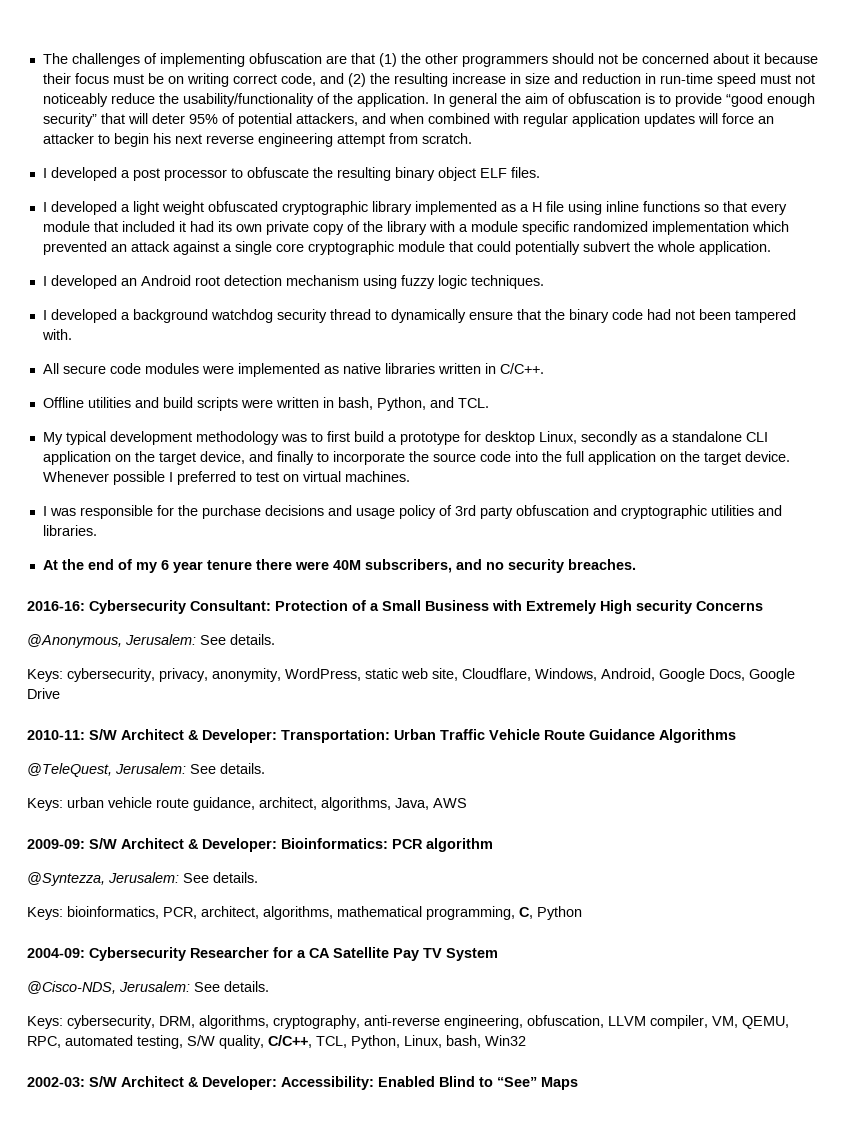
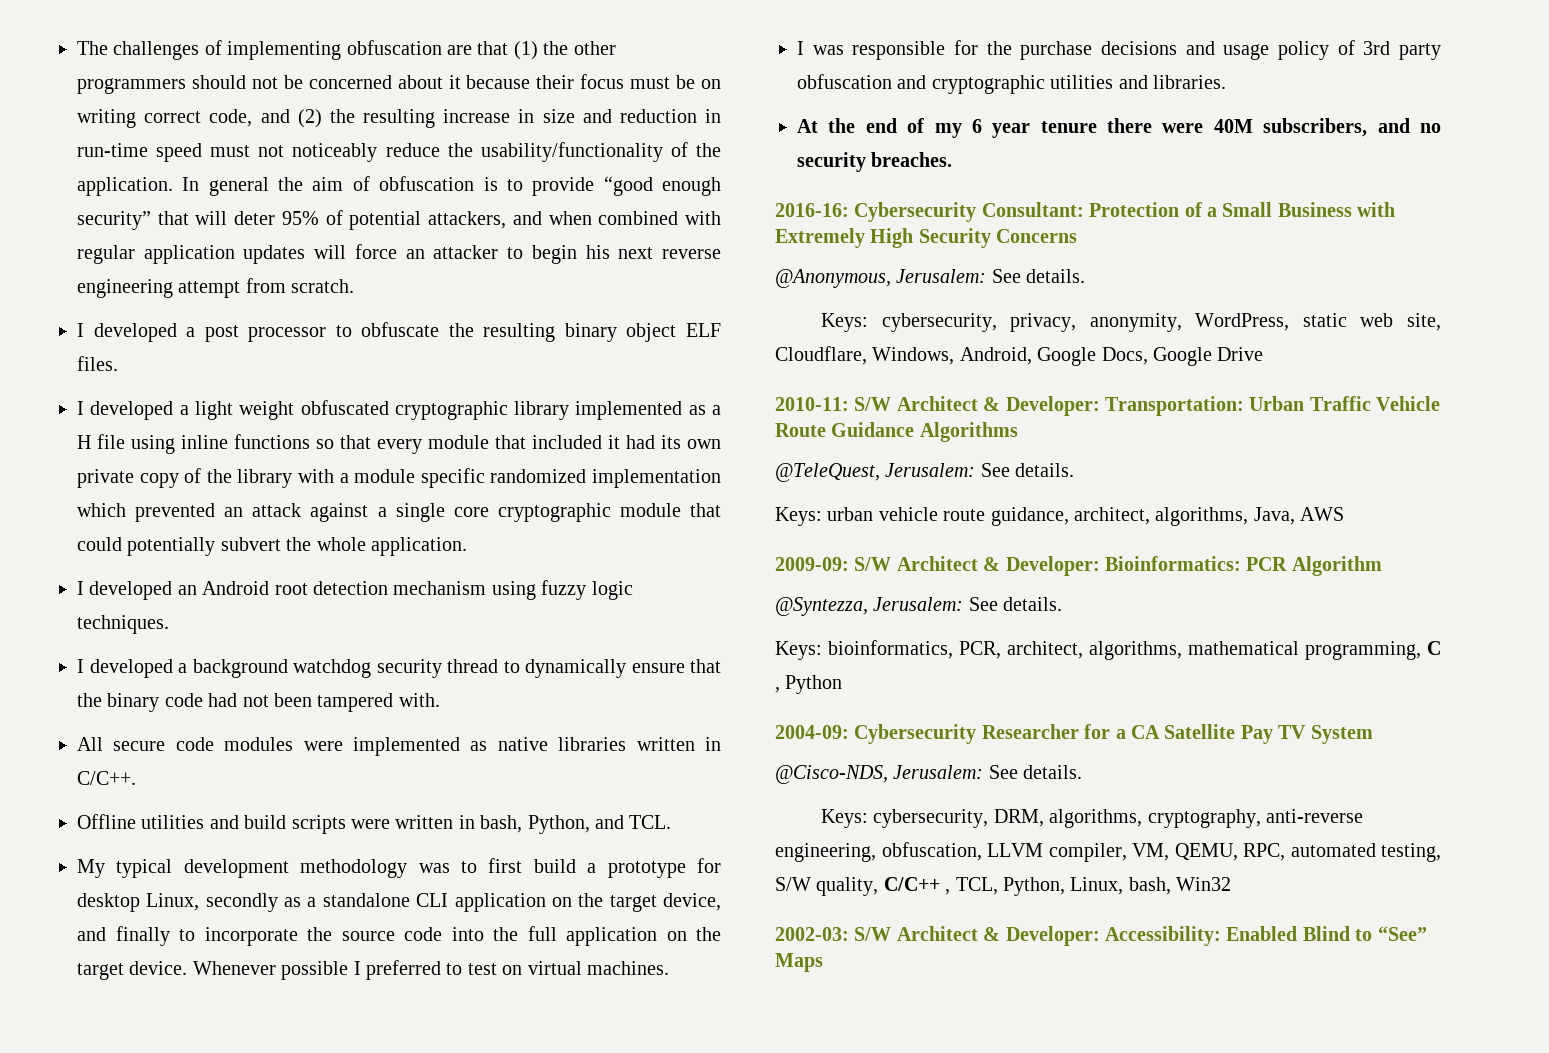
[636,600,692,614] security -> [918,228,991,248] Security
[426,838,493,852] algorithm -> [1291,556,1382,576] Algorithm
[519,907,533,919] C, -> [1427,641,1441,655] [775,687,780,693] C ,
[268,1035,312,1048] C/C++, -> [883,877,951,895] C/C++ ,

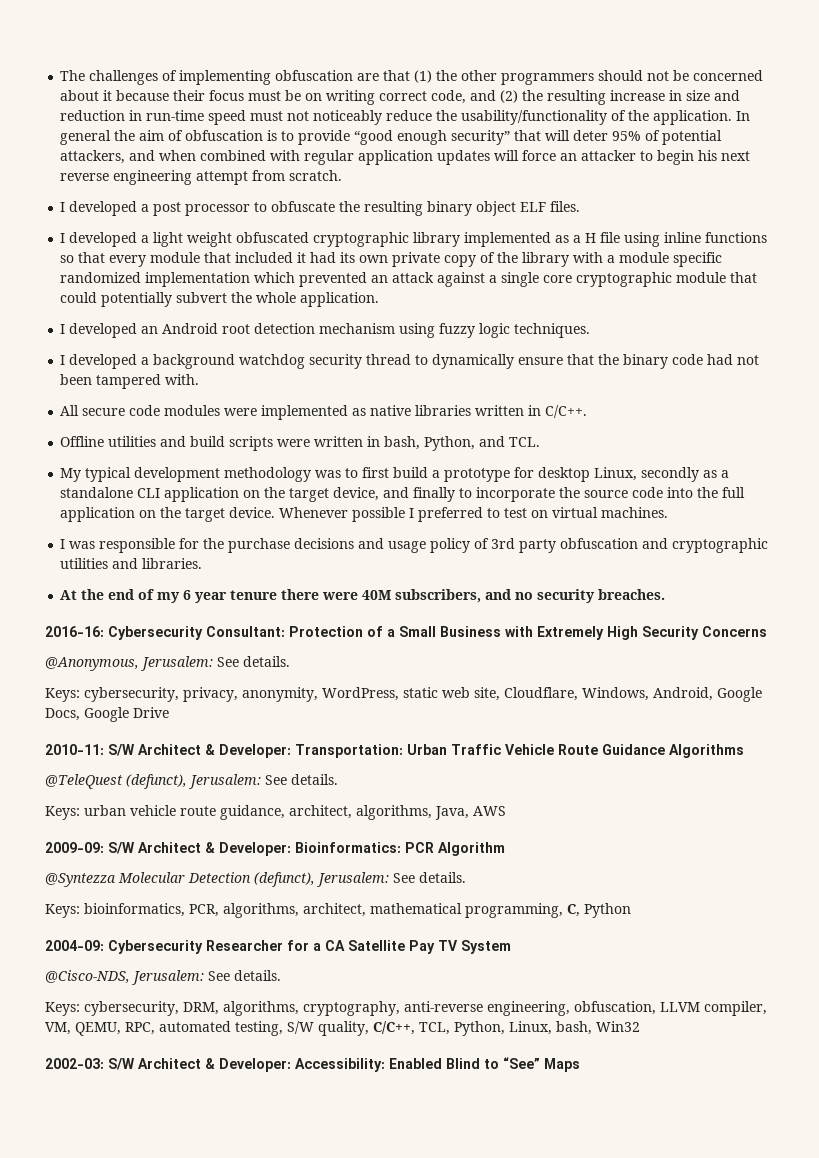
[775,463,880,482] @TeleQuest, -> [45,774,187,789] @TeleQuest (defunct),
[775,597,868,616] @Syntezza, -> [45,872,315,887] @Syntezza Molecular Detection (defunct),
[1007,641,1441,660] [775,687,780,693] architect, algorithms, mathematical programming, C , -> [223,903,580,918] algorithms, architect, mathematical programming, C,
[883,877,951,895] C/C++ , -> [373,1021,415,1035] C/C++,

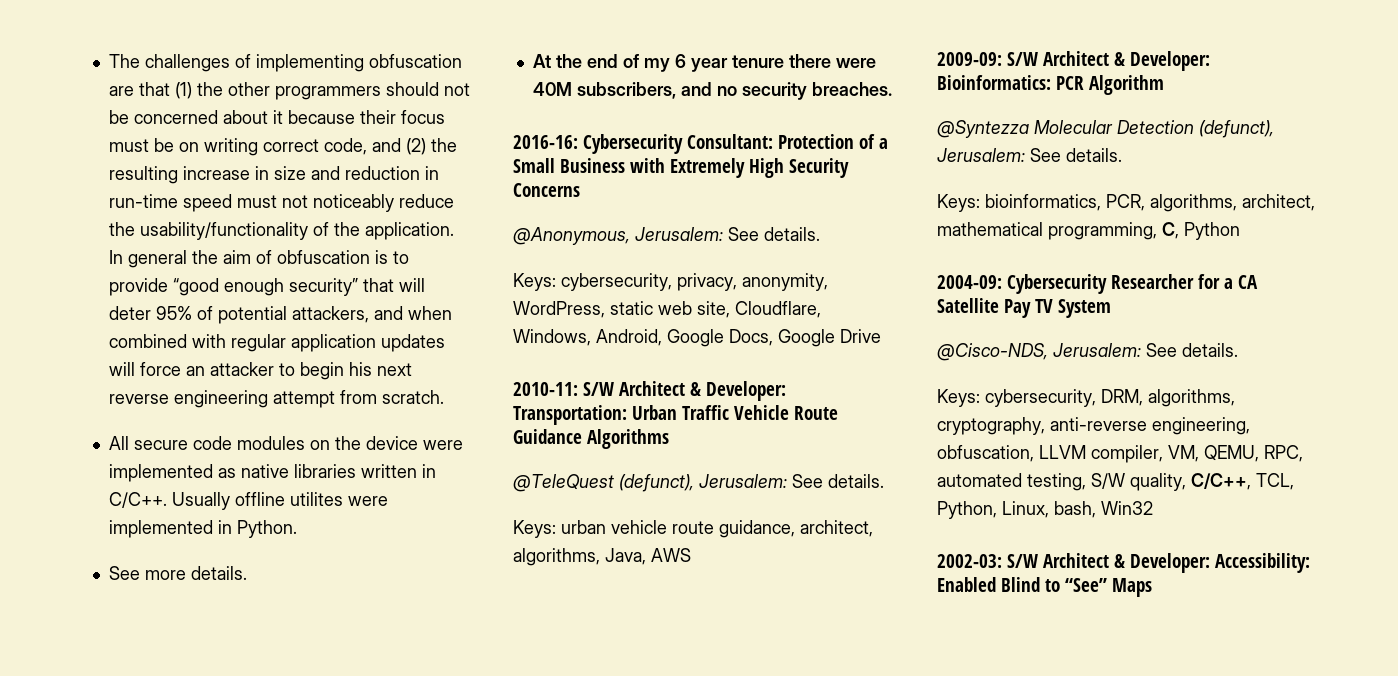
[60,201,581,216] [60,232,768,247] [60,252,723,267] [60,272,758,287] [60,292,380,307] [60,323,591,338] [60,354,760,369] [60,374,200,389] // I developed a post processor to obfuscate the resulting binary object ELF files. // I developed a light weight obfuscated cryptographic library implemented as a H file using inline functions so that every module that included it had its own private copy of the library with a module specific randomized implementation which prevented an attack against a single core cryptographic module that could potentially subvert the whole application. // I developed an Android root detection mechanism using fuzzy logic techniques. // I developed a background watchdog security thread to dynamically ensure that the binary code had not been tampered with. -> (444, 397) none
(221, 410) none -> [309,436,418,450] on the device
[60,436,541,451] [60,467,730,482] [60,487,746,502] [60,507,669,522] [60,538,769,553] [60,558,203,569] // Offline utilities and build scripts were written in bash, Python, and TCL. // My typical development methodology was to first build a prototype for desktop Linux, secondly as a standalone CLI application on the target device, and finally to incorporate the source code into the full application on the target device. Whenever possible I preferred to test on virtual machines. // I was responsible for the purchase decisions and usage policy of 3rd party obfuscation and cryptographic utilities and libraries. -> [171,492,388,510] [108,520,297,538] [108,566,247,580] Usually offline utilites were implemented in Python. // See more details.

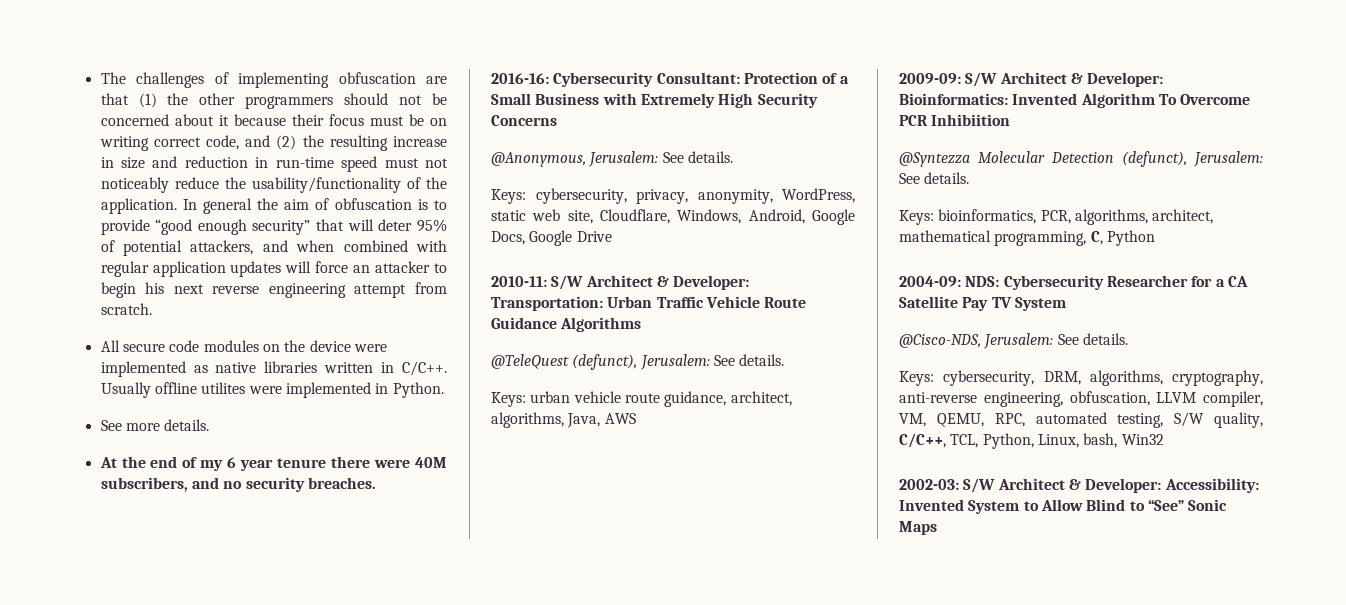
[1056,75,1164,95] PCR Algorithm -> [1012,93,1251,108] [899,114,1011,126] Invented Algorithm To Overcome PCR Inhibiition
(1002, 282) none -> [965,276,1000,287] NDS:
[937,577,996,592] Enabled -> [899,499,1083,514] Invented System to Allow
(1107, 585) none -> [1188,499,1228,511] Sonic

